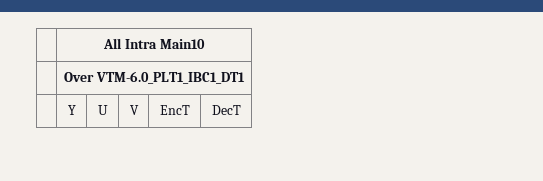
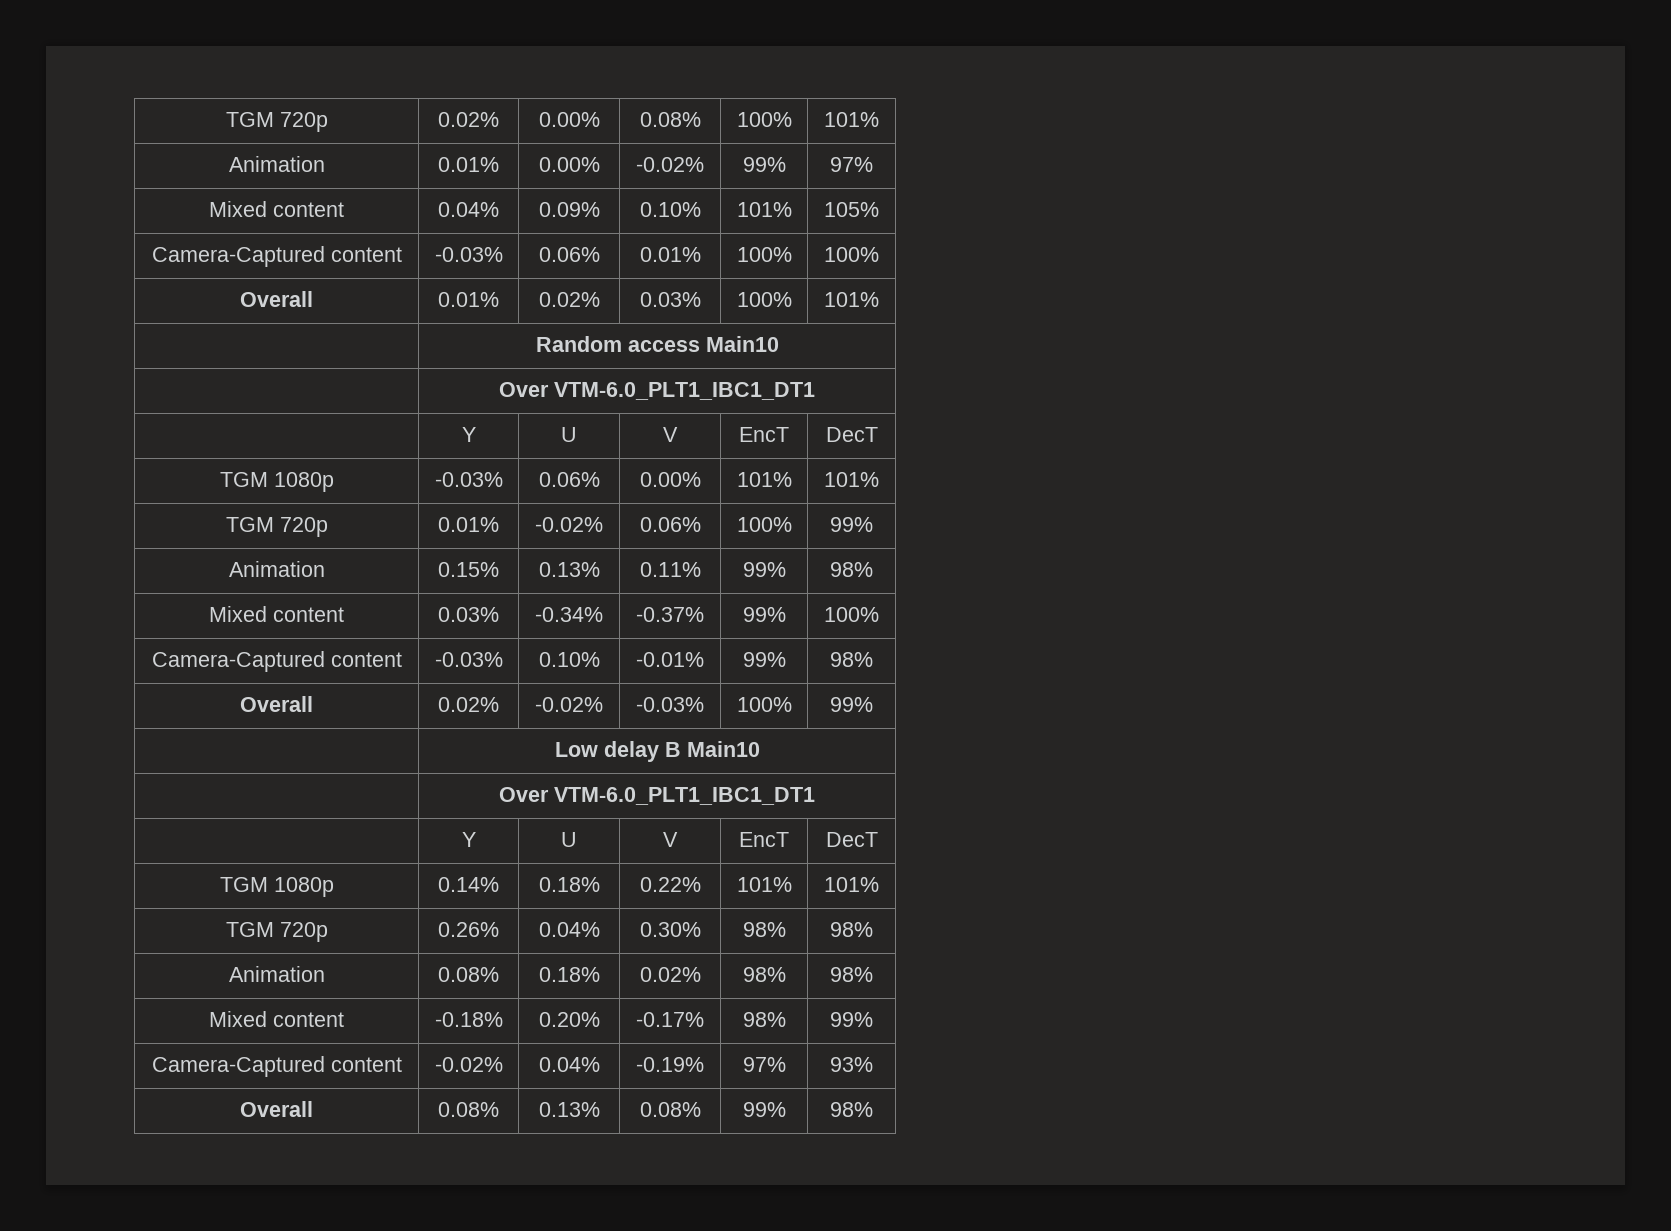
[103,38,205,49] [64,71,245,84] [67,105,76,115] [97,105,108,115] [129,105,139,115] [159,105,190,115] [211,105,241,115] | All Intra Main10 // | Over VTM-6.0_PLT1_IBC1_DT1 // | Y | U | V | EncT | DecT -> [225,112,328,132] [438,112,499,127] [538,112,600,127] [639,112,701,127] [736,112,792,127] [824,112,879,127] [228,156,325,172] [438,157,499,172] [538,157,600,172] [636,157,704,172] [742,157,786,172] [830,157,873,172] [209,201,344,217] [438,202,499,217] [538,202,600,217] [639,202,701,217] [736,202,792,217] [824,202,879,217] [151,246,402,267] [434,247,503,262] [538,247,600,262] [639,247,701,262] [736,247,792,262] [824,247,879,262] [240,291,313,307] [438,292,499,307] [538,292,600,307] [639,292,701,307] [736,292,792,307] [824,292,879,307] [535,336,779,352] [499,382,815,400] [461,427,476,442] [561,427,577,442] [663,427,678,442] [739,427,789,442] [825,427,878,442] [219,472,334,492] [434,472,503,487] [538,472,600,487] [639,472,701,487] [736,472,792,487] [824,472,879,487] [225,517,328,537] [438,517,499,532] [535,517,603,532] [639,517,701,532] [736,517,792,532] [830,517,873,532] [228,561,325,577] [438,562,499,577] [538,562,600,577] [639,562,701,577] [742,562,786,577] [830,562,873,577] [209,606,344,622] [438,607,499,622] [535,607,603,622] [636,607,704,622] [742,607,786,622] [824,607,879,622] [151,651,402,672] [434,652,503,667] [538,652,600,667] [636,652,704,667] [742,652,786,667] [830,652,873,667] [240,696,313,712] [438,697,499,712] [535,697,603,712] [636,697,704,712] [736,697,792,712] [830,697,873,712] [554,741,760,762] [499,787,815,805] [461,832,476,847] [561,832,577,847] [663,832,678,847] [739,832,789,847] [825,832,878,847] [219,877,334,897] [438,877,499,892] [538,877,600,892] [639,877,701,892] [736,877,792,892] [824,877,879,892] [225,922,328,942] [438,922,499,937] [538,922,600,937] [639,922,701,937] [742,922,786,937] [830,922,873,937] [228,966,325,982] [438,967,499,982] [538,967,600,982] [639,967,701,982] [742,967,786,982] [830,967,873,982] [209,1011,344,1027] [434,1012,503,1027] [538,1012,600,1027] [636,1012,704,1027] [742,1012,786,1027] [830,1012,873,1027] [151,1056,402,1077] [434,1057,503,1072] [538,1057,600,1072] [636,1057,704,1072] [742,1057,786,1072] [830,1057,873,1072] [240,1101,313,1117] [438,1102,499,1117] [538,1102,600,1117] [639,1102,701,1117] [742,1102,786,1117] [830,1102,873,1117] TGM 720p | 0.02% | 0.00% | 0.08% | 100% | 101% // Animation | 0.01% | 0.00% | -0.02% | 99% | 97% // Mixed content | 0.04% | 0.09% | 0.10% | 101% | 105% // Camera-Captured content | -0.03% | 0.06% | 0.01% | 100% | 100% // Overall | 0.01% | 0.02% | 0.03% | 100% | 101% // | Random access Main10 // | Over VTM-6.0_PLT1_IBC1_DT1 // | Y | U | V | EncT | DecT // TGM 1080p | -0.03% | 0.06% | 0.00% | 101% | 101% // TGM 720p | 0.01% | -0.02% | 0.06% | 100% | 99% // Animation | 0.15% | 0.13% | 0.11% | 99% | 98% // Mixed content | 0.03% | -0.34% | -0.37% | 99% | 100% // Camera-Captured content | -0.03% | 0.10% | -0.01% | 99% | 98% // Overall | 0.02% | -0.02% | -0.03% | 100% | 99% // | Low delay B Main10 // | Over VTM-6.0_PLT1_IBC1_DT1 // | Y | U | V | EncT | DecT // TGM 1080p | 0.14% | 0.18% | 0.22% | 101% | 101% // TGM 720p | 0.26% | 0.04% | 0.30% | 98% | 98% // Animation | 0.08% | 0.18% | 0.02% | 98% | 98% // Mixed content | -0.18% | 0.20% | -0.17% | 98% | 99% // Camera-Captured content | -0.02% | 0.04% | -0.19% | 97% | 93% // Overall | 0.08% | 0.13% | 0.08% | 99% | 98%

